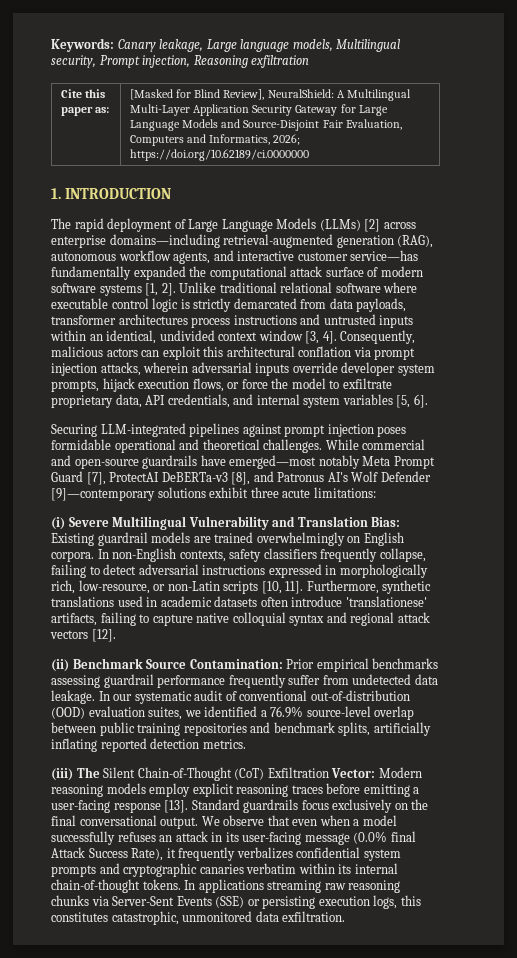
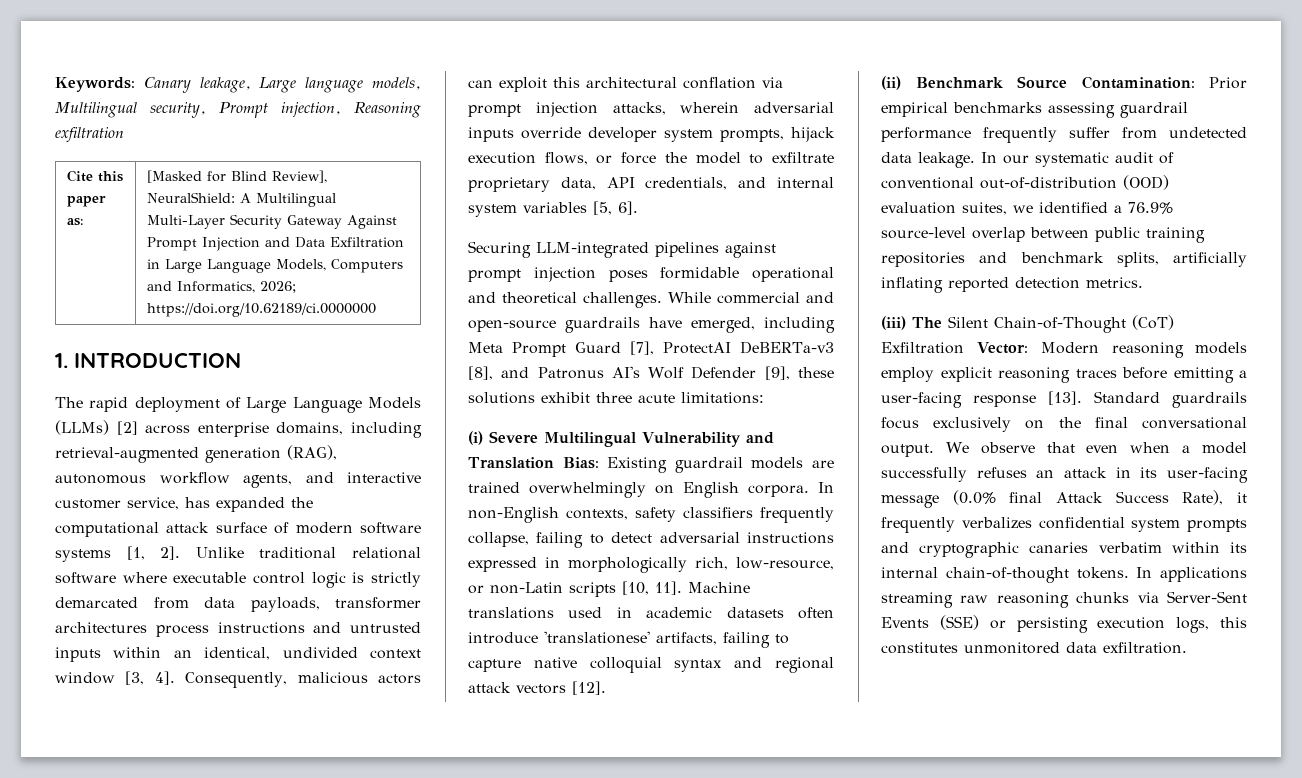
[193,104,250,116] Application -> (226, 222) none
[340,104,388,116] [130,119,402,131] for Large Language Models and Source-Disjoint Fair Evaluation, -> [347,215,398,229] [147,237,405,251] [147,259,327,273] Against Prompt Injection and Data Exfiltration in Large Language Models,
[109,234,220,248] domains—including -> [276,422,422,438] domains, including
[350,250,419,261] [51,266,131,280] service—has fundamentally -> [127,497,210,510] service, has
[229,455,360,469] emerged—most notably -> [691,317,835,333] emerged, including
[51,488,155,501] [9]—contemporary -> [764,366,834,380] [9], these
[306,580,432,594] Furthermore, synthetic -> [688,582,750,593] Machine
[111,911,179,925] catastrophic, -> (958, 648) none

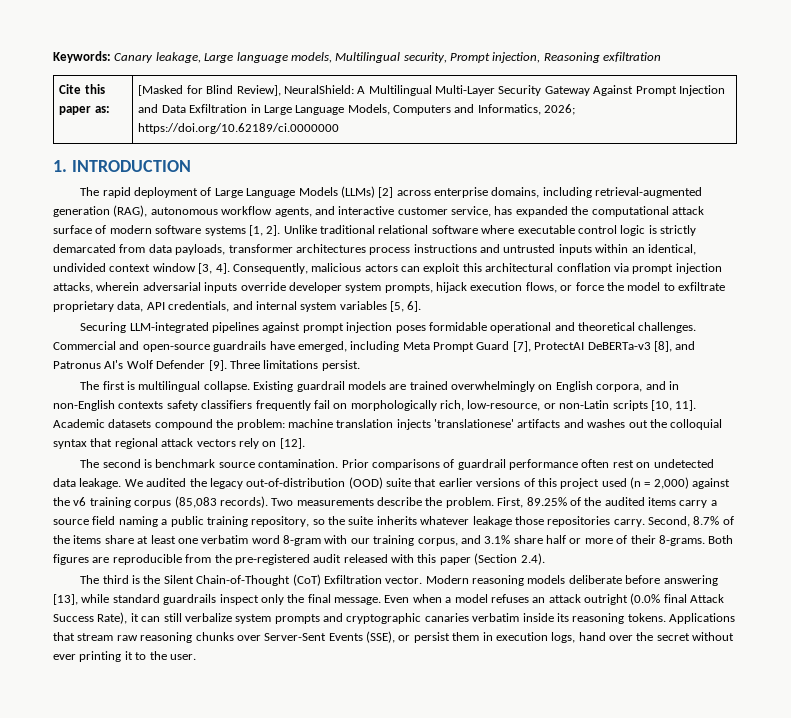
[668,292,800,304] While commercial -> [53,341,116,350] Commercial
[764,366,834,380] [468,392,764,404] [468,431,774,447] [468,457,599,469] [9], these solutions exhibit three acute limitations: // (i) Severe Multilingual Vulnerability and Translation Bias: -> [208,360,360,371] [80,381,250,392] [9]. Three limitations persist. // The first is multilingual collapse.
[748,482,834,497] [468,507,834,523] [468,532,834,548] [468,557,560,572] corpora. In non-English contexts, safety classifiers frequently collapse, failing to detect adversarial instructions expressed in -> [596,381,679,392] [53,400,348,411] corpora, and in non-English contexts safety classifiers frequently fail on
[688,582,750,593] [468,607,834,619] [468,631,789,648] [468,657,577,672] Machine translations used in academic datasets often introduce 'translationese' artifacts, failing to capture native -> [53,419,667,430] Academic datasets compound the problem: machine translation injects 'translationese' artifacts and washes out the
[734,657,763,668] and -> [90,438,113,447] that
(566, 689) none -> [238,438,277,449] rely on
[881,76,1247,90] [881,102,1188,118] [881,127,1247,143] [881,152,1174,168] [881,175,1169,190] [881,202,1173,215] [881,227,1205,243] [881,252,1247,267] [881,277,1143,293] [881,316,942,330] (ii) Benchmark Source Contamination: Prior empirical benchmarks assessing guardrail performance frequently suffer from undetected data leakage. In our systematic audit of conventional out-of-distribution (OOD) evaluation suites, we identified a 76.9% source-level overlap between public training repositories and benchmark splits, artificially inflating reported detection metrics. // (iii) The -> [80,459,714,470] [53,477,731,489] [53,496,717,508] [53,516,734,527] [53,535,734,546] [53,553,545,565] [80,575,161,584] The second is benchmark source contamination. Prior comparisons of guardrail performance often rest on undetected data leakage. We audited the legacy out-of-distribution (OOD) suite that earlier versions of this project used (n = 2,000) against the v6 training corpus (85,083 records). Two measurements describe the problem. First, 89.25% of the audited items carry a source field naming a public training repository, so the suite inherits whatever leakage those repositories carry. Second, 8.7% of the items share at least one verbatim word 8-gram with our training corpus, and 3.1% share half or more of their 8-grams. Both figures are reproducible from the pre-registered audit released with this paper (Section 2.4). // The third is the
[976,342,1029,354] Vector: -> [385,576,423,584] vector.
[881,367,1247,383] [881,391,1247,408] [881,417,1247,432] [881,442,1119,457] employ explicit reasoning traces before emitting a user-facing response [13]. Standard guardrails focus exclusively on the final conversational output. We observe that even -> [568,575,718,586] [53,594,410,605] deliberate before answering [13], while standard guardrails inspect only the final message. Even
[881,467,967,482] successfully -> (488, 598) none
[1115,467,1248,483] [881,495,939,508] in its user-facing message -> [584,594,628,605] outright
[881,517,1125,533] frequently verbalizes confidential -> [141,613,232,622] can still verbalize
[1171,542,1247,553] [881,567,1247,583] [881,592,953,608] within its internal chain-of-thought tokens. In applications streaming -> [522,613,735,624] [53,632,114,641] inside its reasoning tokens. Applications that stream
[1137,592,1159,603] via -> [236,635,261,641] over
[939,615,1247,633] [881,642,1187,654] (SSE) or persisting execution logs, this constitutes unmonitored data exfiltration. -> [366,631,735,643] [53,651,196,662] (SSE), or persist them in execution logs, hand over the secret without ever printing it to the user.

